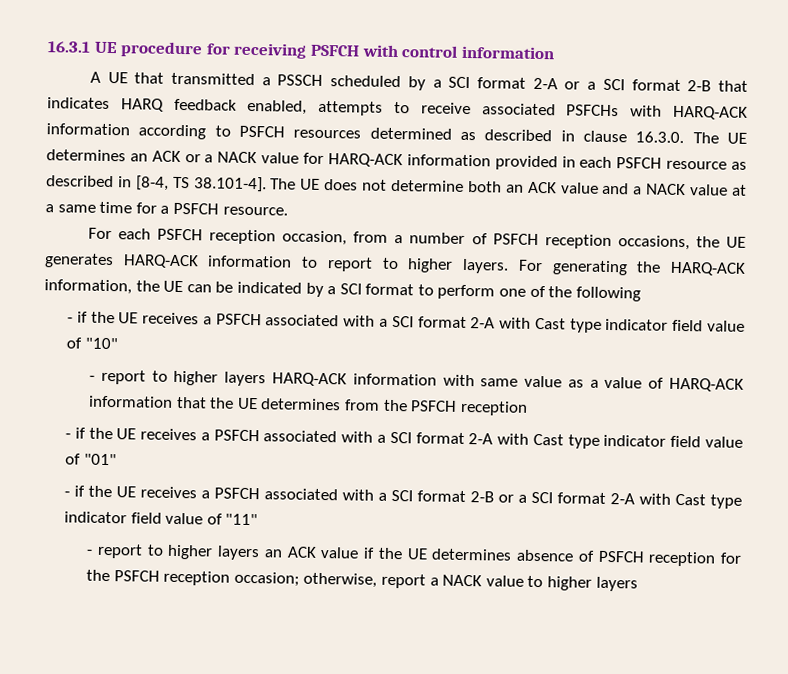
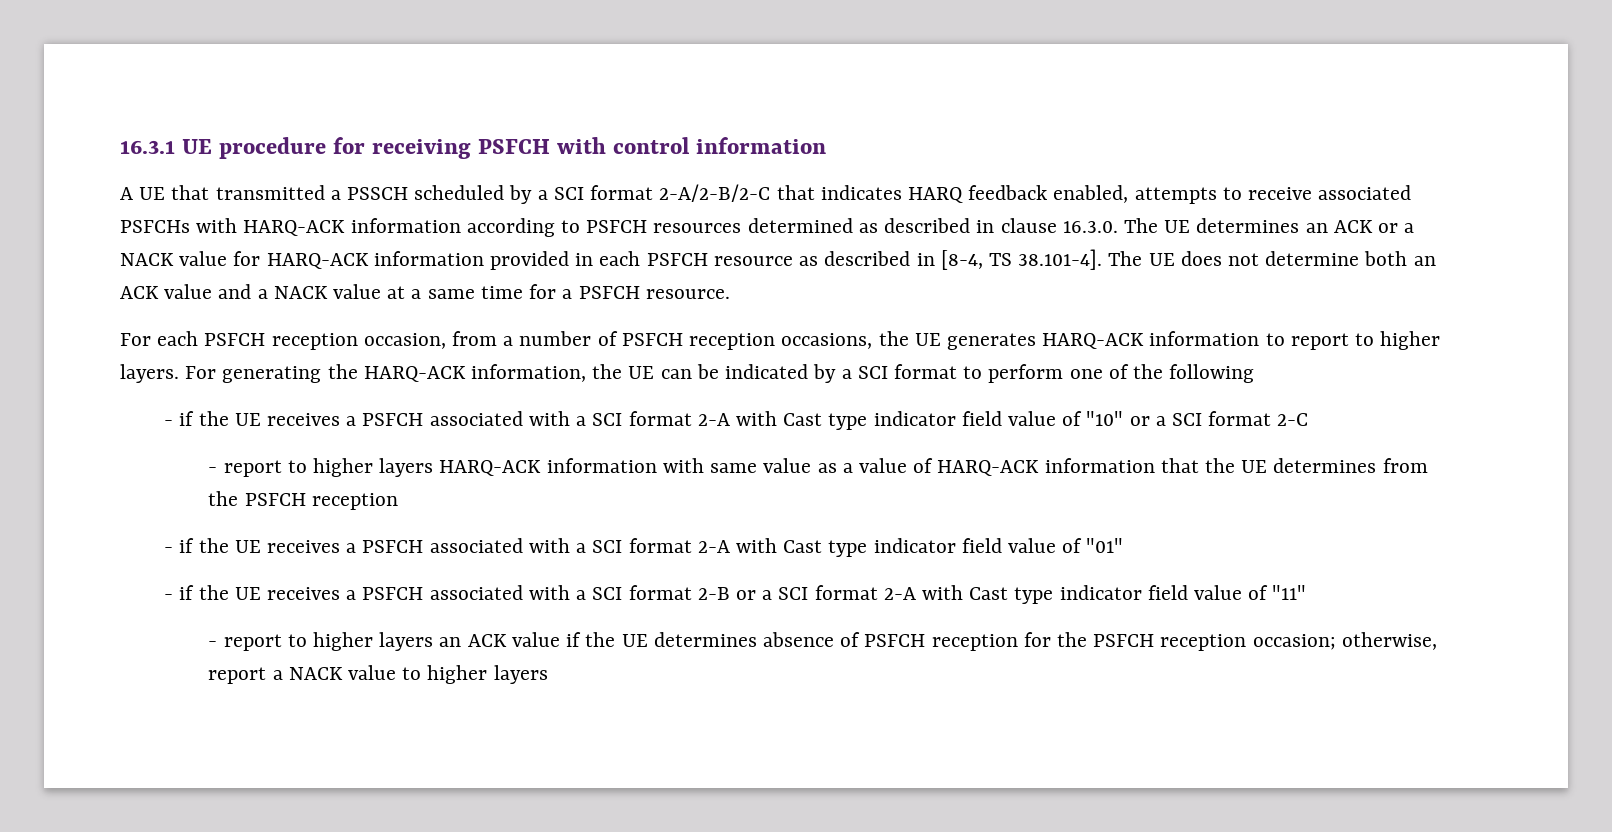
[532,77,712,92] 2-A or a SCI format 2-B -> [659,184,771,202] 2-A/2-B/2-C
(118, 343) none -> [1129,411,1309,426] or a SCI format 2-C

